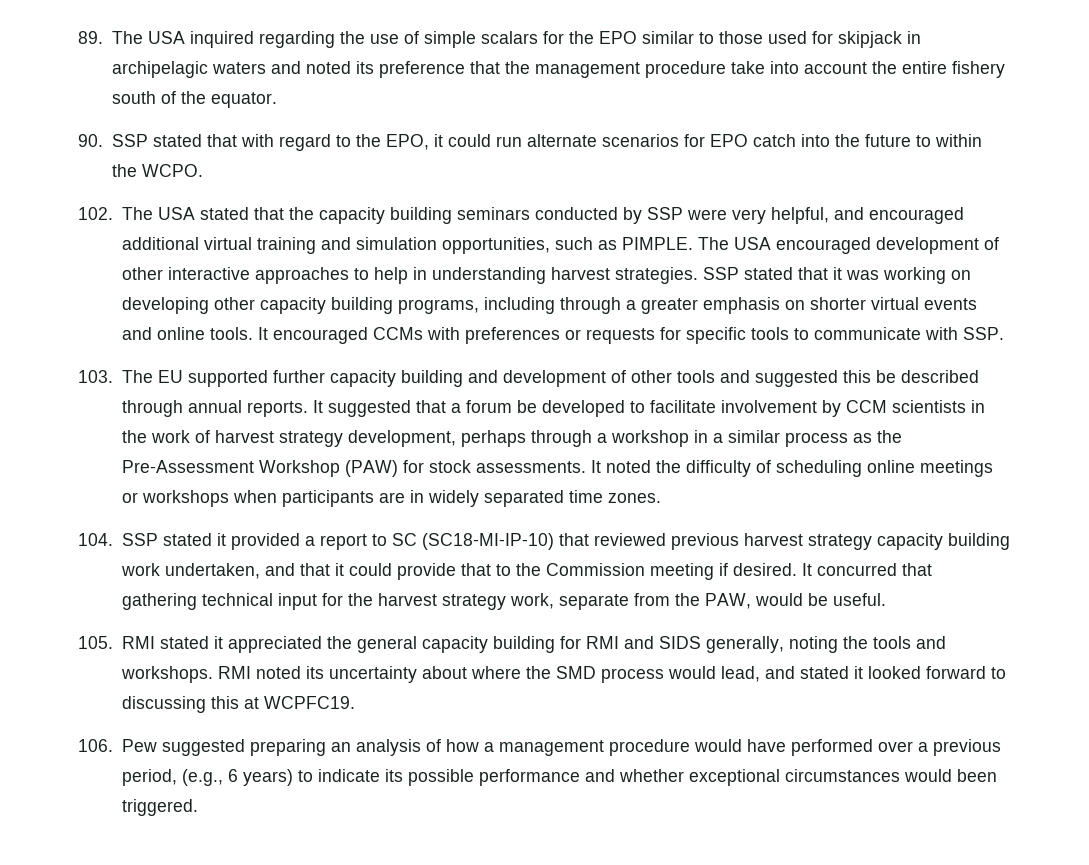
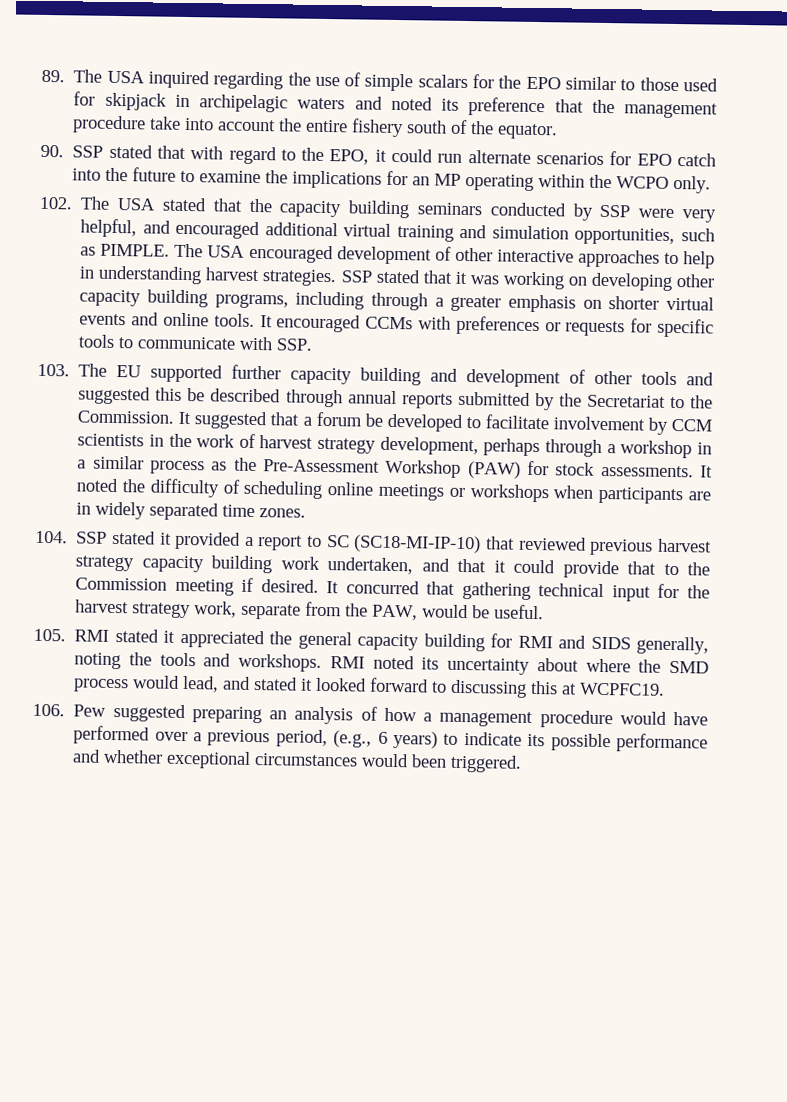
[934,134,982,147] [111,164,203,177] within the WCPO. -> [199,170,712,194] examine the implications for an MP operating within the WCPO only.
[246,401,308,417] reports. -> [401,391,713,411] [77,410,175,424] reports submitted by the Secretariat to the Commission.

